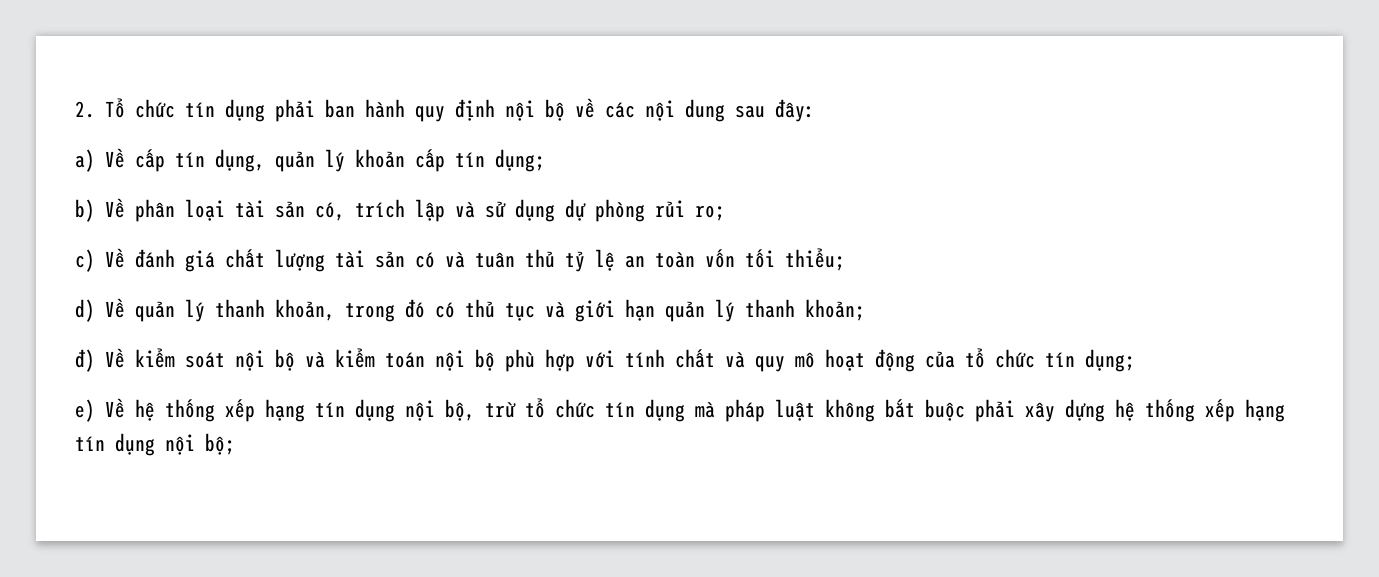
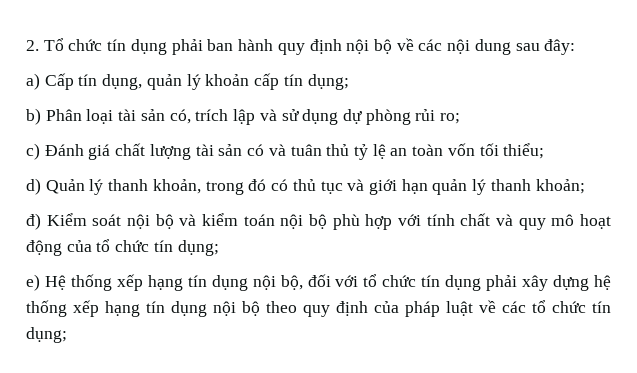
[105,148,165,172] Về cấp -> [44,73,74,90] Cấp
[105,198,175,222] Về phân -> [45,109,82,121] Phân
[105,248,175,268] Về đánh -> [44,144,84,156] Đánh
[105,298,175,322] Về quản -> [45,179,85,194] Quản
[105,348,175,368] Về kiểm -> [46,213,87,226] Kiểm
[105,398,155,421] Về hệ -> [44,275,66,290] Hệ
[485,402,516,418] trừ -> [307,274,359,287] đối với
[695,399,965,422] mà pháp luật không bắt buộc -> (482, 283) none
[205,433,235,455] bộ; -> [242,300,611,317] [26,327,67,343] bộ theo quy định của pháp luật về các tổ chức tín dụng;

